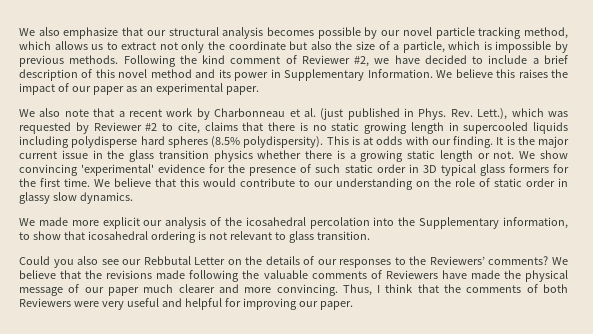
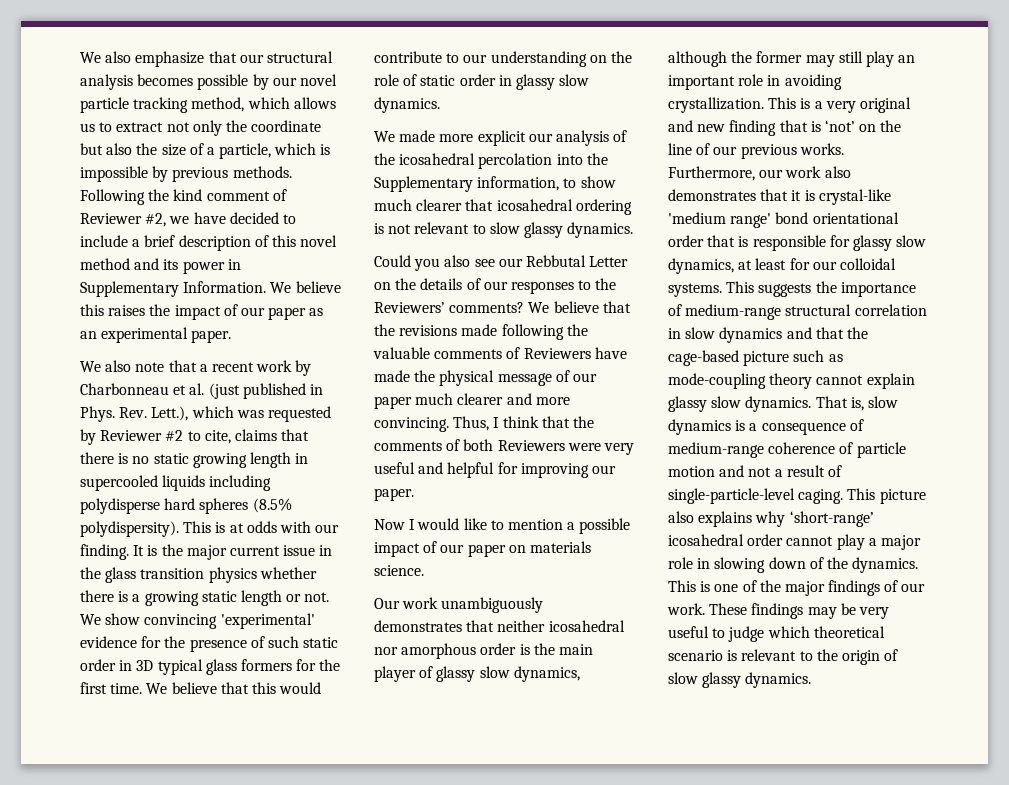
(61, 235) none -> [374,199,463,211] much clearer
[288,231,370,243] glass transition. -> [489,222,634,238] slow glassy dynamics.
(353, 305) none -> [374,518,631,534] [374,541,591,557] [374,565,424,576] [374,597,544,613] [374,620,625,632] [374,643,593,659] [374,666,580,682] [668,51,916,67] [668,74,842,90] [668,97,911,113] [668,120,902,136] [668,143,844,159] [668,166,851,181] [668,189,891,205] [668,212,899,228] [668,235,927,251] [668,258,896,274] [668,281,916,297] [668,304,927,320] [668,327,868,343] [668,350,843,366] [668,373,915,389] [668,396,898,412] [668,419,864,435] [668,442,906,458] [668,465,842,477] [668,488,926,504] [668,511,874,527] [668,534,921,550] [668,557,919,573] [668,580,926,596] [667,603,889,619] [668,626,885,642] [668,649,899,665] [668,672,812,688] // Now I would like to mention a possible impact of our paper on materials science. // Our work unambiguously demonstrates that neither icosahedral nor amorphous order is the main player of glassy slow dynamics, although the former may still play an important role in avoiding crystallization. This is a very original and new finding that is ‘not’ on the line of our previous works. Furthermore, our work also demonstrates that it is crystal-like 'medium range' bond orientational order that is responsible for glassy slow dynamics, at least for our colloidal systems. This suggests the importance of medium-range structural correlation in slow dynamics and that the cage-based picture such as mode-coupling theory cannot explain glassy slow dynamics. That is, slow dynamics is a consequence of medium-range coherence of particle motion and not a result of single-particle-level caging. This picture also explains why ‘short-range’ icosahedral order cannot play a major role in slowing down of the dynamics. This is one of the major findings of our work. These findings may be very useful to judge which theoretical scenario is relevant to the origin of slow glassy dynamics.

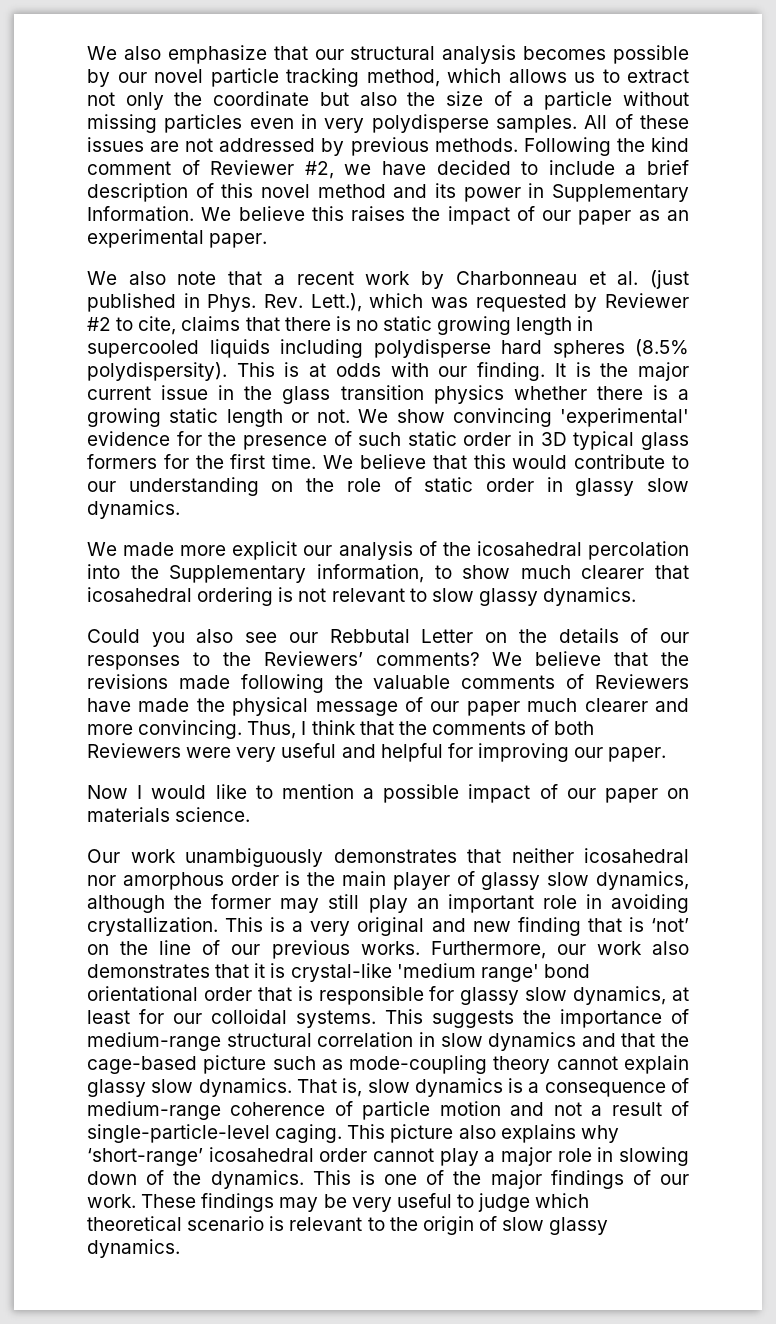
[219,143,331,159] [80,166,148,182] particle, which is impossible -> [544,91,690,110] [87,114,689,133] [87,137,316,152] particle without missing particles even in very polydisperse samples. All of these issues are not addressed

